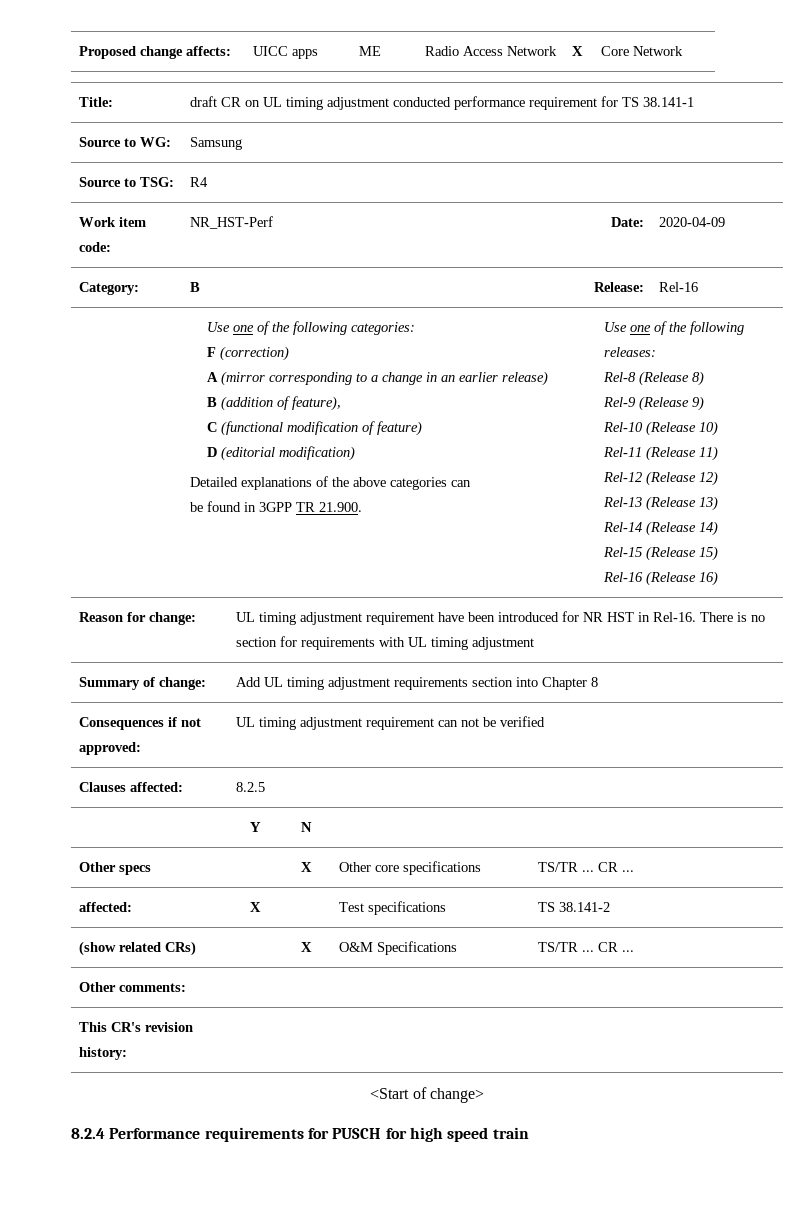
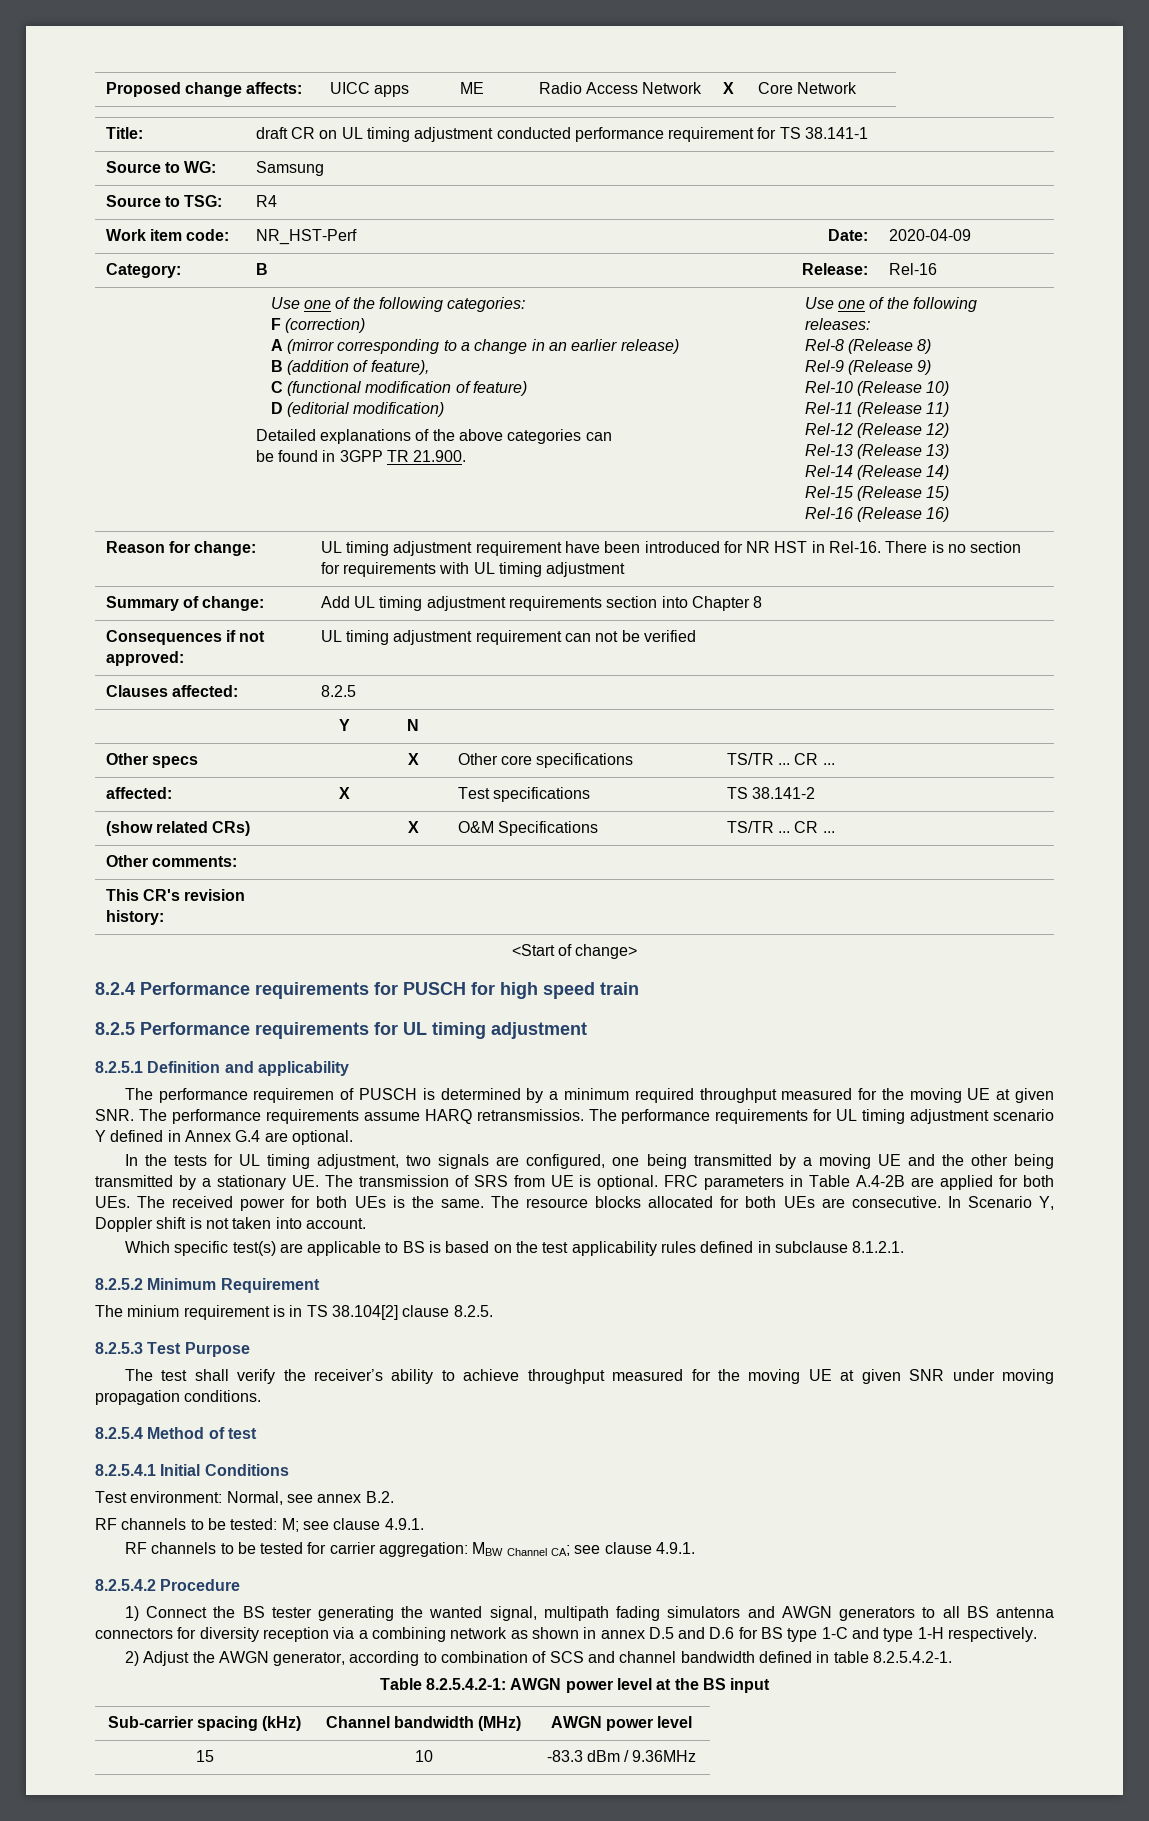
(529, 1133) none -> [95,1022,587,1039] [95,1061,349,1076] [124,1088,1054,1103] [95,1109,1055,1124] [95,1130,353,1145] [124,1154,1054,1169] [95,1175,1055,1190] [95,1196,1054,1211] [95,1217,366,1232] [124,1241,905,1256] [95,1278,320,1293] [95,1305,493,1320] [95,1342,250,1357] [124,1369,1054,1384] [95,1390,262,1405] [95,1427,257,1439] [95,1464,289,1476] [95,1491,394,1505] [95,1518,424,1532] [124,1542,696,1557] [95,1579,241,1591] [124,1606,1054,1621] [95,1627,1038,1642] [124,1651,953,1666] [379,1678,771,1693] [107,1716,302,1731] [325,1716,522,1731] [550,1716,693,1731] [195,1750,214,1762] [414,1750,433,1762] [546,1750,697,1762] // 8.2.5 Performance requirements for UL timing adjustment // 8.2.5.1 Definition and applicability // The performance requiremen of PUSCH is determined by a minimum required throughput measured for the moving UE at given SNR. The performance requirements assume HARQ retransmissios. The performance requirements for UL timing adjustment scenario Y defined in Annex G.4 are optional. // In the tests for UL timing adjustment, two signals are configured, one being transmitted by a moving UE and the other being transmitted by a stationary UE. The transmission of SRS from UE is optional. FRC parameters in Table A.4-2B are applied for both UEs. The received power for both UEs is the same. The resource blocks allocated for both UEs are consecutive. In Scenario Y, Doppler shift is not taken into account. // Which specific test(s) are applicable to BS is based on the test applicability rules defined in subclause 8.1.2.1. // 8.2.5.2 Minimum Requirement // The minium requirement is in TS 38.104[2] clause 8.2.5. // 8.2.5.3 Test Purpose // The test shall verify the receiver’s ability to achieve throughput measured for the moving UE at given SNR under moving propagation conditions. // 8.2.5.4 Method of test // 8.2.5.4.1 Initial Conditions // Test environment: Normal, see annex B.2. // RF channels to be tested: M; see clause 4.9.1. // RF channels to be tested for carrier aggregation: MBW Channel CA; see clause 4.9.1. // 8.2.5.4.2 Procedure // 1) Connect the BS tester generating the wanted signal, multipath fading simulators and AWGN generators to all BS antenna connectors for diversity reception via a combining network as shown in annex D.5 and D.6 for BS type 1-C and type 1-H respectively. // 2) Adjust the AWGN generator, according to combination of SCS and channel bandwidth defined in table 8.2.5.4.2-1. // Table 8.2.5.4.2-1: AWGN power level at the BS input // Sub-carrier spacing (kHz) | Channel bandwidth (MHz) | AWGN power level // 15 | 10 | -83.3 dBm / 9.36MHz

